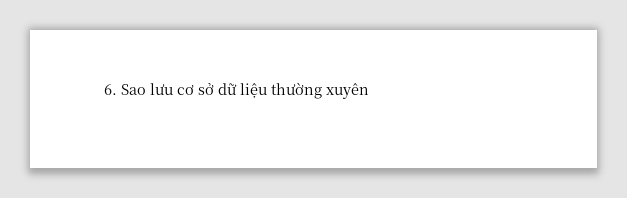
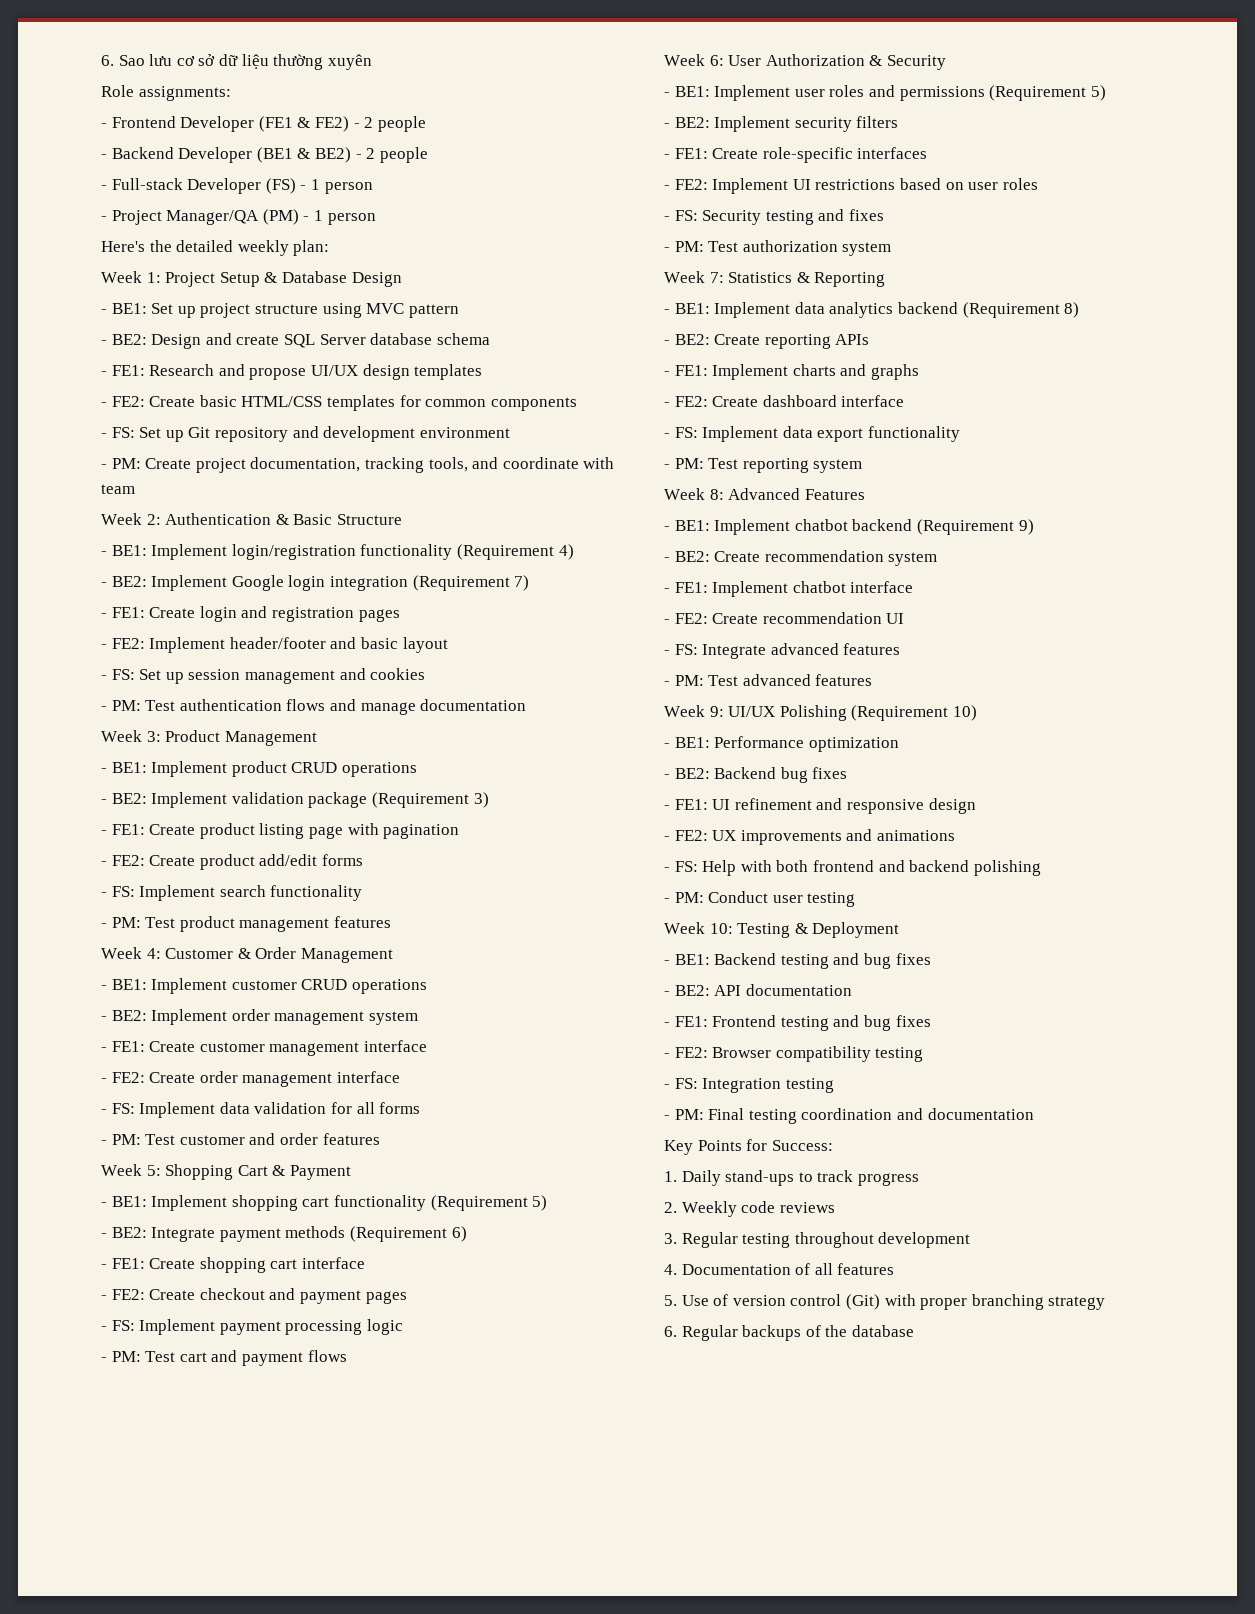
(369, 91) none -> [101,85,231,101] [101,116,426,132] [101,147,428,163] [101,178,373,194] [101,209,376,225] [101,240,330,256] [101,271,402,287] [101,303,459,318] [101,333,490,349] [101,364,483,380] [101,395,577,411] [101,426,510,442] [101,457,615,473] [101,484,135,494] [101,513,402,525] [101,544,574,560] [101,575,530,591] [101,606,400,622] [101,637,448,653] [101,668,426,684] [101,699,527,715] [101,730,317,746] [101,761,417,777] [101,792,489,808] [101,823,460,839] [101,854,363,870] [101,885,363,901] [101,916,391,932] [101,947,393,963] [101,978,427,994] [101,1009,418,1025] [101,1040,427,1056] [101,1071,400,1087] [101,1102,421,1118] [101,1133,380,1145] [101,1164,351,1180] [101,1195,548,1211] [101,1226,467,1242] [101,1257,365,1273] [101,1288,407,1304] [101,1319,403,1335] [101,1350,347,1366] [664,54,946,70] [664,85,1106,101] [664,116,899,132] [664,147,928,163] [664,178,1038,194] [664,209,884,225] [664,240,892,256] [664,271,886,287] [664,302,1080,318] [664,334,870,349] [664,364,919,380] [664,395,905,407] [664,426,960,442] [664,458,863,473] [664,488,865,500] [664,519,1034,535] [664,550,938,566] [664,581,914,597] [664,612,905,624] [664,643,901,659] [664,674,873,686] [664,705,977,721] [664,736,899,752] [664,767,848,783] [664,798,976,814] [664,829,955,845] [664,860,1041,876] [664,891,856,907] [664,922,900,938] [664,953,931,969] [664,984,852,996] [664,1015,931,1031] [664,1046,924,1062] [664,1078,834,1093] [664,1108,1034,1124] [664,1139,833,1155] [664,1170,919,1186] [664,1201,835,1217] [664,1232,971,1248] [664,1263,895,1275] [664,1294,1106,1310] [664,1325,914,1341] // Role assignments: // - Frontend Developer (FE1 & FE2) - 2 people // - Backend Developer (BE1 & BE2) - 2 people // - Full-stack Developer (FS) - 1 person // - Project Manager/QA (PM) - 1 person // Here's the detailed weekly plan: // Week 1: Project Setup & Database Design // - BE1: Set up project structure using MVC pattern // - BE2: Design and create SQL Server database schema // - FE1: Research and propose UI/UX design templates // - FE2: Create basic HTML/CSS templates for common components // - FS: Set up Git repository and development environment // - PM: Create project documentation, tracking tools, and coordinate with team // Week 2: Authentication & Basic Structure // - BE1: Implement login/registration functionality (Requirement 4) // - BE2: Implement Google login integration (Requirement 7) // - FE1: Create login and registration pages // - FE2: Implement header/footer and basic layout // - FS: Set up session management and cookies // - PM: Test authentication flows and manage documentation // Week 3: Product Management // - BE1: Implement product CRUD operations // - BE2: Implement validation package (Requirement 3) // - FE1: Create product listing page with pagination // - FE2: Create product add/edit forms // - FS: Implement search functionality // - PM: Test product management features // Week 4: Customer & Order Management // - BE1: Implement customer CRUD operations // - BE2: Implement order management system // - FE1: Create customer management interface // - FE2: Create order management interface // - FS: Implement data validation for all forms // - PM: Test customer and order features // Week 5: Shopping Cart & Payment // - BE1: Implement shopping cart functionality (Requirement 5) // - BE2: Integrate payment methods (Requirement 6) // - FE1: Create shopping cart interface // - FE2: Create checkout and payment pages // - FS: Implement payment processing logic // - PM: Test cart and payment flows // Week 6: User Authorization & Security // - BE1: Implement user roles and permissions (Requirement 5) // - BE2: Implement security filters // - FE1: Create role-specific interfaces // - FE2: Implement UI restrictions based on user roles // - FS: Security testing and fixes // - PM: Test authorization system // Week 7: Statistics & Reporting // - BE1: Implement data analytics backend (Requirement 8) // - BE2: Create reporting APIs // - FE1: Implement charts and graphs // - FE2: Create dashboard interface // - FS: Implement data export functionality // - PM: Test reporting system // Week 8: Advanced Features // - BE1: Implement chatbot backend (Requirement 9) // - BE2: Create recommendation system // - FE1: Implement chatbot interface // - FE2: Create recommendation UI // - FS: Integrate advanced features // - PM: Test advanced features // Week 9: UI/UX Polishing (Requirement 10) // - BE1: Performance optimization // - BE2: Backend bug fixes // - FE1: UI refinement and responsive design // - FE2: UX improvements and animations // - FS: Help with both frontend and backend polishing // - PM: Conduct user testing // Week 10: Testing & Deployment // - BE1: Backend testing and bug fixes // - BE2: API documentation // - FE1: Frontend testing and bug fixes // - FE2: Browser compatibility testing // - FS: Integration testing // - PM: Final testing coordination and documentation // Key Points for Success: // 1. Daily stand-ups to track progress // 2. Weekly code reviews // 3. Regular testing throughout development // 4. Documentation of all features // 5. Use of version control (Git) with proper branching strategy // 6. Regular backups of the database

